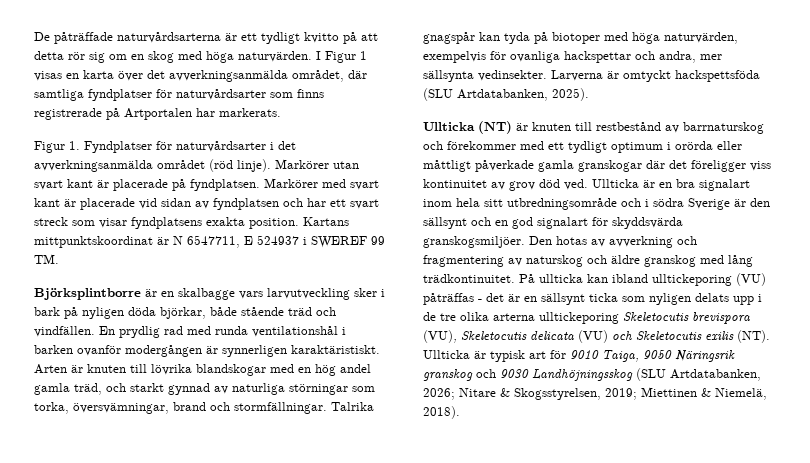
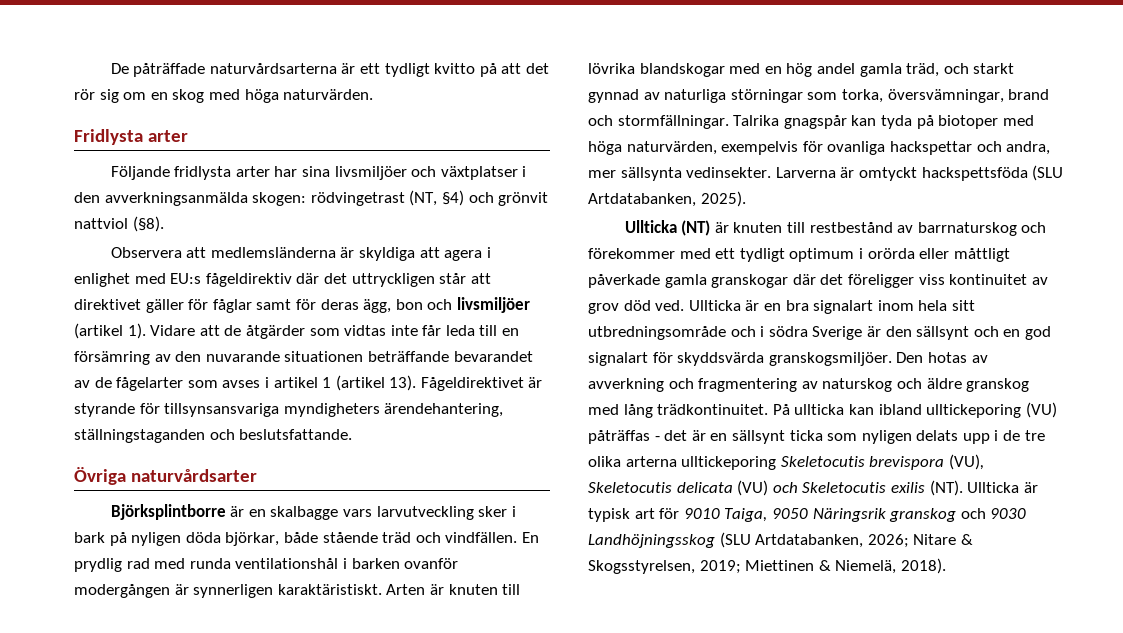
[34,51,64,60] detta -> [525,63,549,74] det
[316,51,367,63] [34,70,367,82] [34,89,324,101] [34,108,281,120] [34,141,296,153] [34,159,359,172] [34,178,379,191] [34,198,379,210] [34,217,349,229] [34,235,385,248] [34,254,59,264] I Figur 1 visas en karta över det avverkningsanmälda området, där samtliga fyndplatser för naturvårdsarter som finns registrerade på Artportalen har markerats. // Figur 1. Fyndplatser för naturvårdsarter i det avverkningsanmälda området (röd linje). Markörer utan svart kant är placerade på fyndplatsen. Markörer med svart kant är placerade vid sidan av fyndplatsen och har ett svart streck som visar fyndplatsens exakta position. Kartans mittpunktskoordinat är N 6547711, E 524937 i SWEREF 99 TM. -> [74,129,188,145] [110,166,527,180] [74,190,549,206] [74,216,164,232] [110,247,491,261] [74,273,491,287] [74,297,530,313] [74,323,520,339] [74,351,533,365] [74,375,543,391] [74,403,504,417] [74,429,353,443] [74,467,257,485] // Fridlysta arter // Följande fridlysta arter har sina livsmiljöer och växtplatser i den avverkningsanmälda skogen: rödvingetrast (NT, §4) och grönvit nattviol (§8). // Observera att medlemsländerna är skyldiga att agera i enlighet med EU:s fågeldirektiv där det uttryckligen står att direktivet gäller för fåglar samt för deras ägg, bon och livsmiljöer (artikel 1). Vidare att de åtgärder som vidtas inte får leda till en försämring av den nuvarande situationen beträffande bevarandet av de fågelarter som avses i artikel 1 (artikel 13). Fågeldirektivet är styrande för tillsynsansvariga myndigheters ärendehantering, ställningstaganden och beslutsfattande. // Övriga naturvårdsarter

